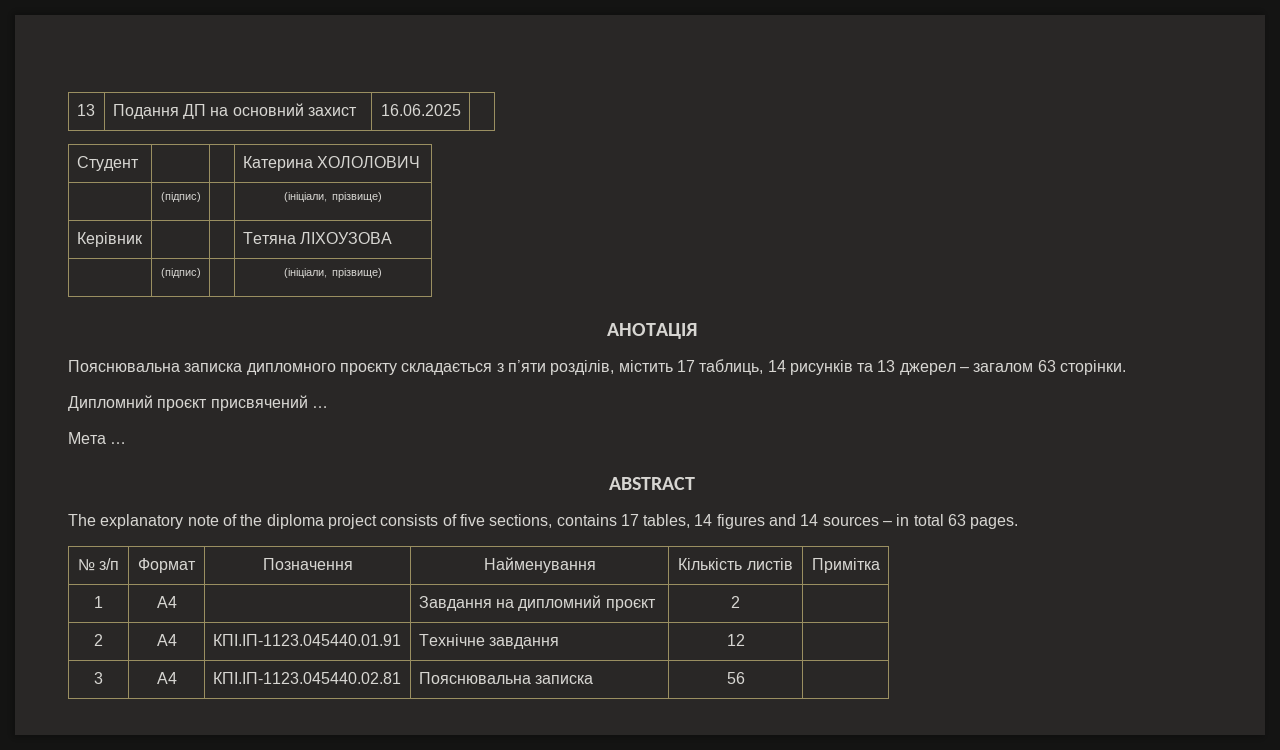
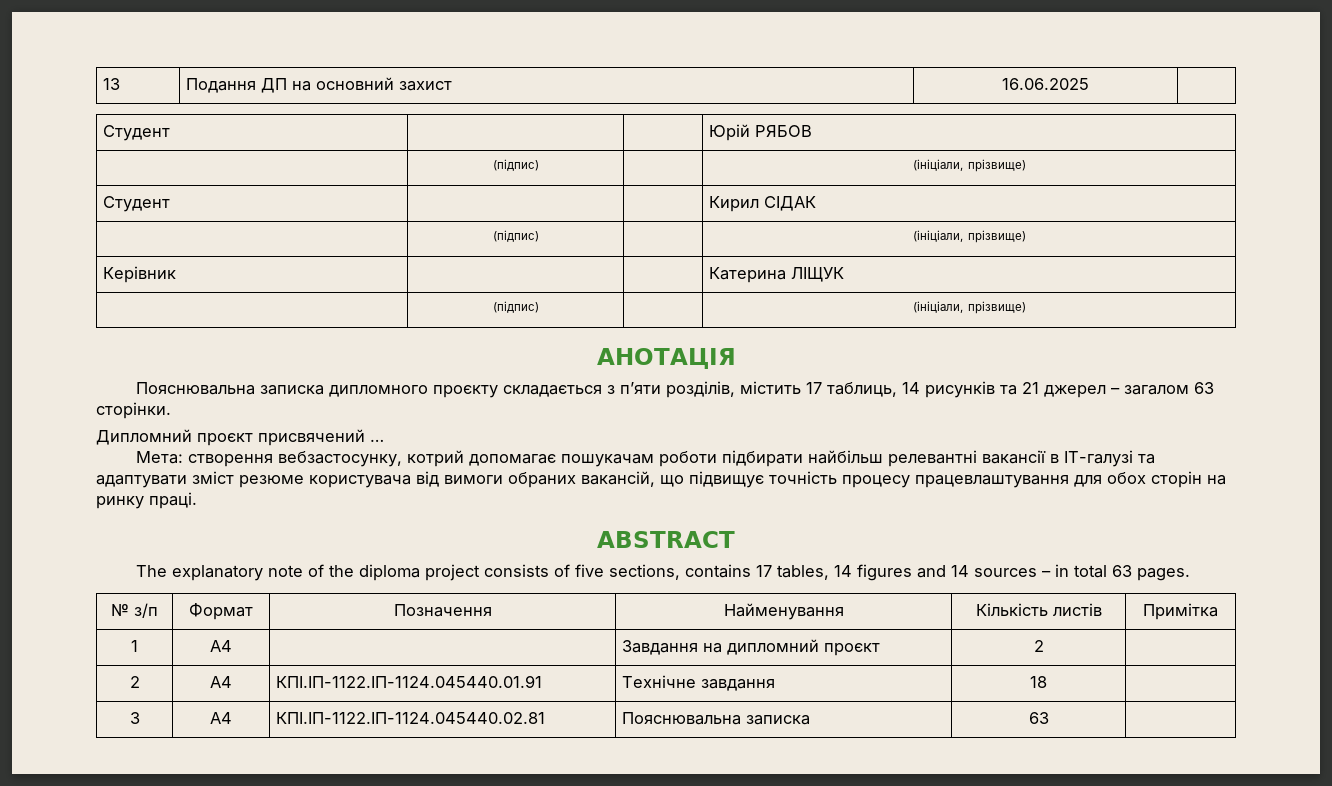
[242,156,420,171] Катерина ХОЛОЛОВИЧ -> [709,124,813,141] [492,159,539,171] [912,159,1026,172] [103,196,171,212] [709,196,817,212] Юрій РЯБОВ // | (підпис) | | (ініціали, прізвище) // Студент | | | Кирил СІДАК
[242,232,392,244] Тетяна ЛІХОУЗОВА -> [709,267,845,283] Катерина ЛІЩУК
[877,360,896,372] 13 -> [1021,382,1039,394] 21
[68,432,127,444] Мета … -> [135,450,1155,467] [96,471,1226,488] [96,492,197,509] Мета: створення вебзастосунку, котрий допомагає пошукачам роботи підбирати найбільш релевантні вакансії в IT-галузі та адаптувати зміст резюме користувача від вимоги обраних вакансій, що підвищує точність процесу працевлаштування для обох сторін на ринку праці.
[212,634,401,646] КПІ.ІП-1123.045440.01.91 -> [276,675,543,688] КПІ.ІП-1122.ІП-1124.045440.01.91
[726,634,745,646] 12 -> [1030,676,1047,688] 18
[212,672,401,684] КПІ.ІП-1123.045440.02.81 -> [276,712,546,724] КПІ.ІП-1122.ІП-1124.045440.02.81
[726,672,745,684] 56 -> [1028,712,1049,724] 63

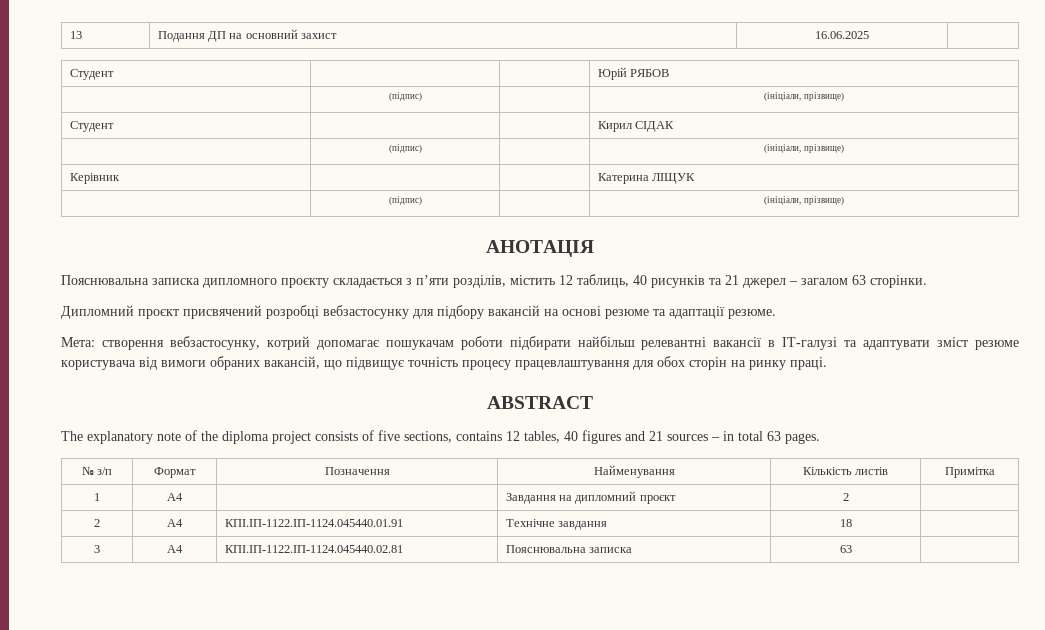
[805,382,920,397] 17 таблиць, 14 -> [559,274,647,288] 12 таблиць, 40
[370,439,384,442] … -> [266,305,776,319] розробці вебзастосунку для підбору вакансій на основі резюме та адаптації резюме.
[755,565,852,580] 17 tables, 14 -> [506,431,578,443] 12 tables, 40
[950,565,969,577] 14 -> [649,431,663,441] 21

